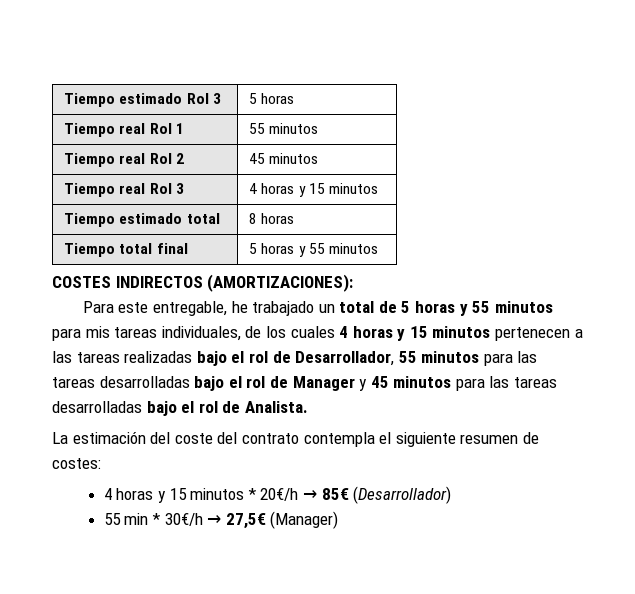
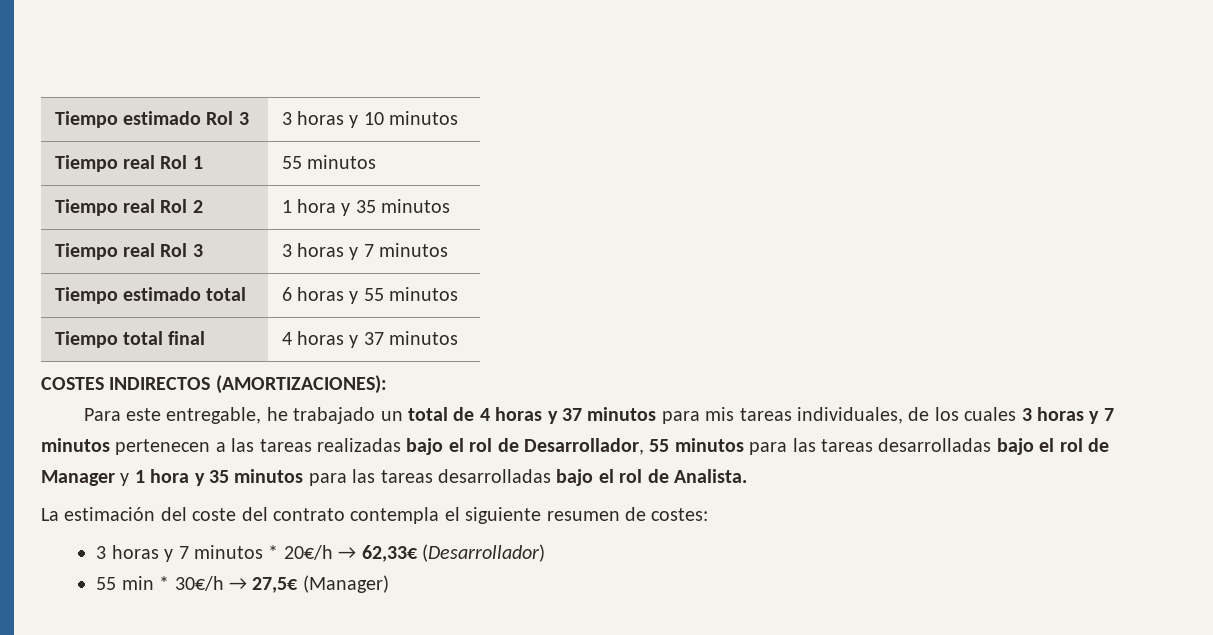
[249,93,295,104] 5 horas -> [281,111,459,128] 3 horas y 10 minutos
[249,153,266,164] 45 -> [281,199,376,216] 1 hora y 35
[249,183,325,197] 4 horas y 15 -> [281,243,374,260] 3 horas y 7
[249,213,295,224] 8 horas -> [281,287,459,304] 6 horas y 55 minutos
[249,243,325,257] 5 horas y 55 -> [281,331,384,348] 4 horas y 37
[401,301,491,316] 5 horas y 55 -> [479,407,582,424] 4 horas y 37
[339,326,428,341] 4 horas y 15 -> [1021,407,1114,424] 3 horas y 7
[370,376,389,388] 45 -> [134,469,230,486] 1 hora y 35
[103,488,187,503] 4 horas y 15 -> [96,545,189,562] 3 horas y 7
[321,488,349,500] 85€ -> [361,545,418,562] 62,33€

